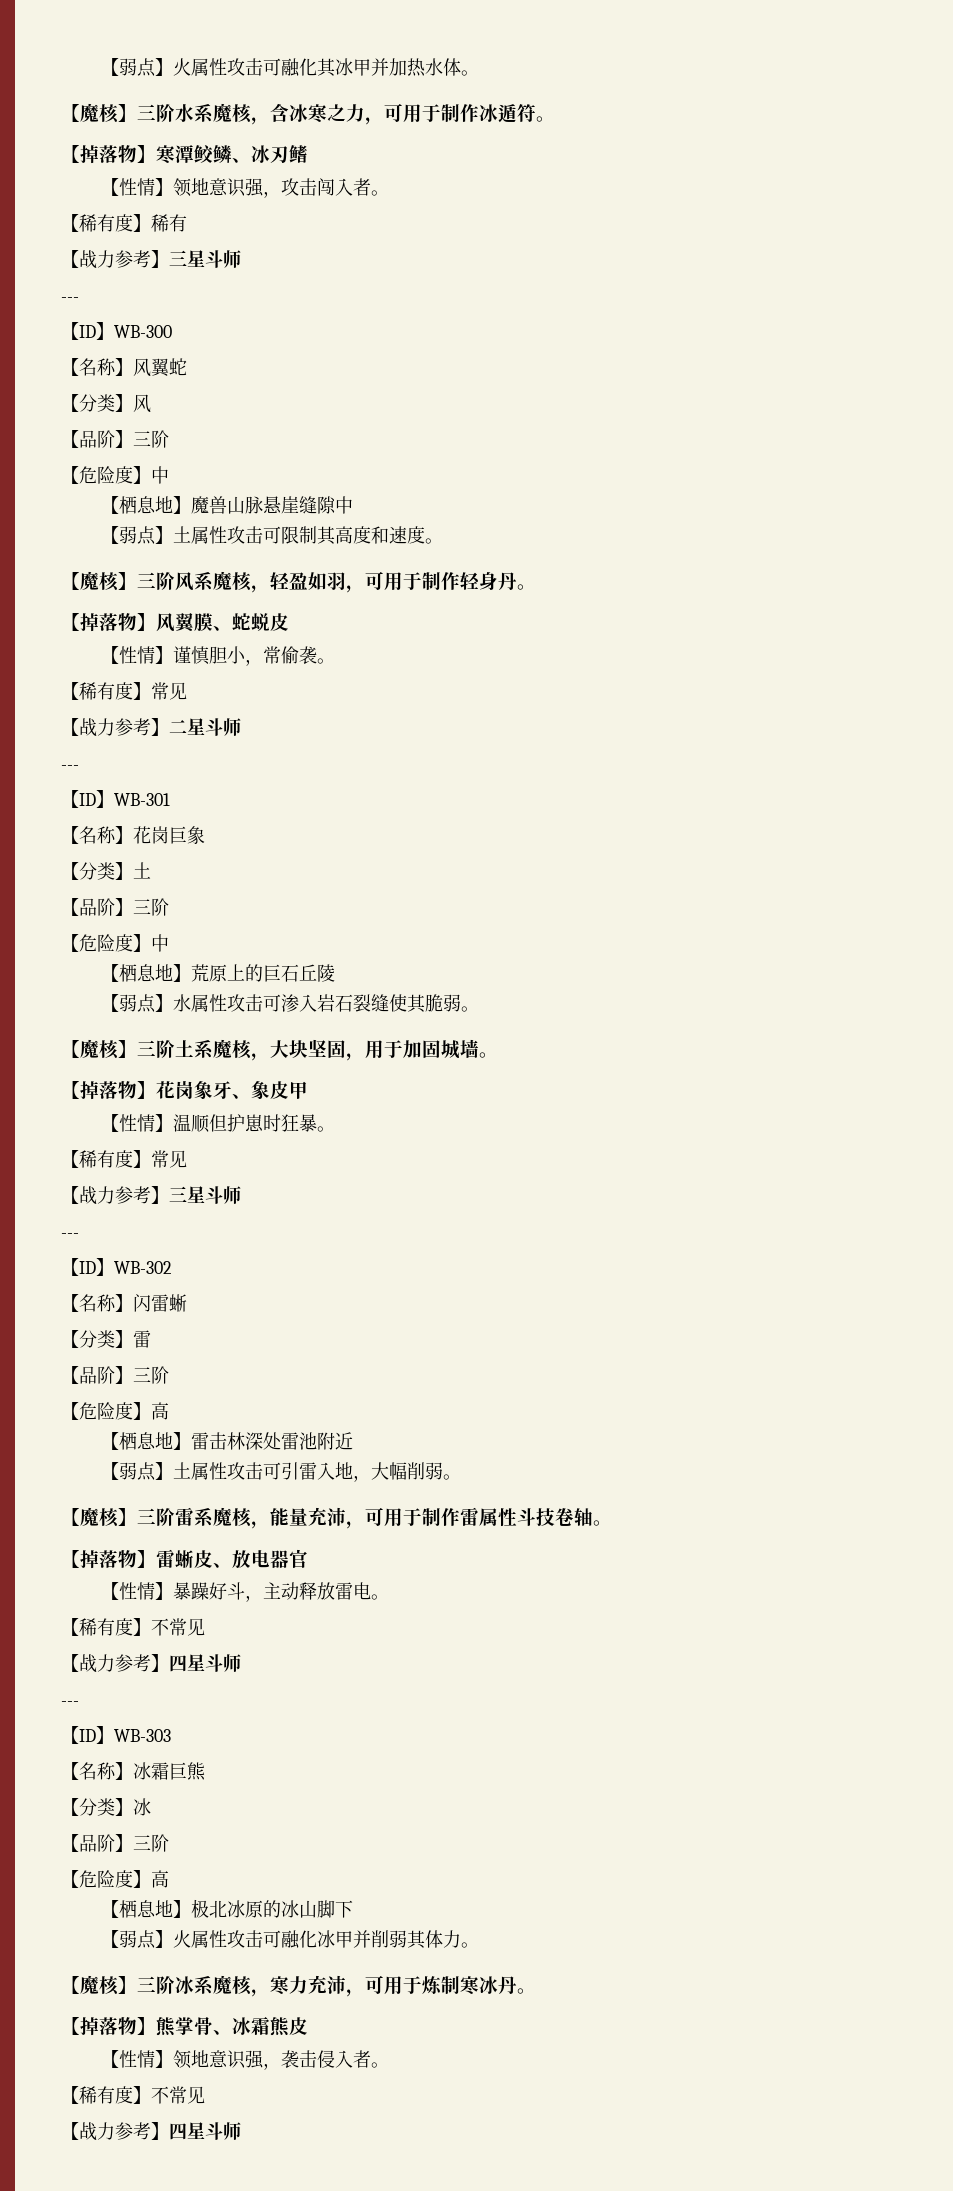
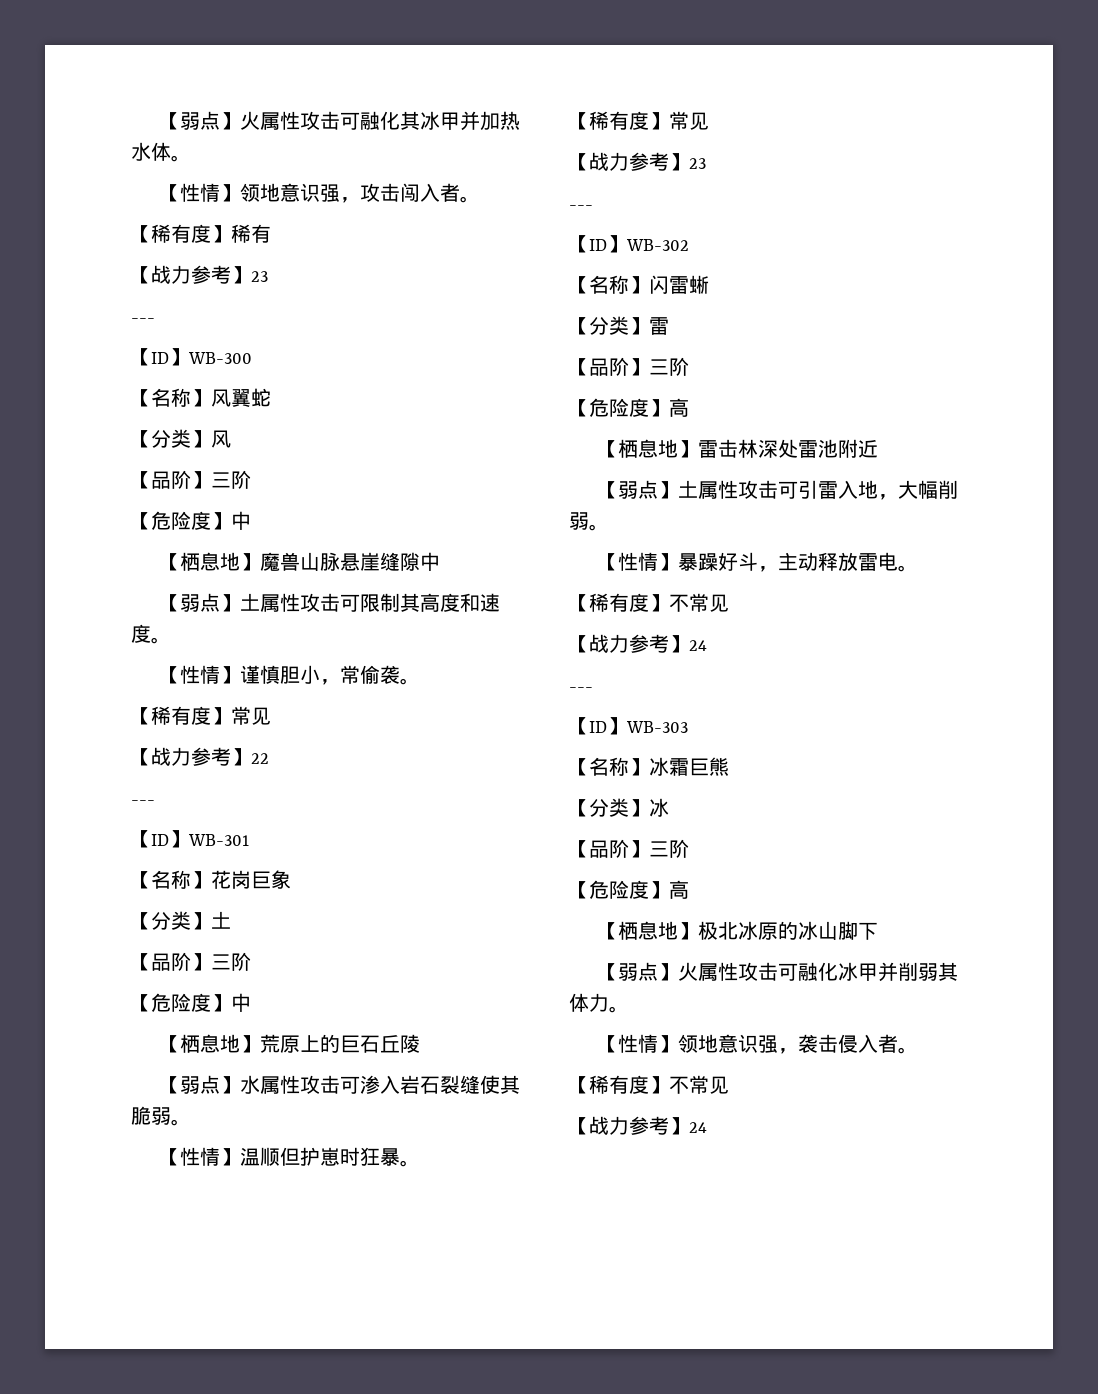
[61,103,555,125] [61,145,308,165] // 【魔核】三阶水系魔核，含冰寒之力，可用于制作冰遁符。 // 【掉落物】寒潭鲛鳞、冰刃鳍 -> (191, 158) none
[169,250,241,268] 三星斗师 -> [251,271,268,282] 23
[61,571,536,593] [61,613,289,633] // 【魔核】三阶风系魔核，轻盈如羽，可用于制作轻身丹。 // 【掉落物】风翼膜、蛇蜕皮 -> (171, 640) none
[169,718,241,736] 二星斗师 -> [251,753,269,764] 22
[61,1039,498,1061] [61,1081,308,1100] // 【魔核】三阶土系魔核，大块坚固，用于加固城墙。 // 【掉落物】花岗象牙、象皮甲 -> (191, 1122) none
[169,1186,241,1204] 三星斗师 -> [689,158,706,169] 23
[61,1507,612,1529] [61,1549,308,1569] // 【魔核】三阶雷系魔核，能量充沛，可用于制作雷属性斗技卷轴。 // 【掉落物】雷蜥皮、放电器官 -> (609, 527) none
[169,1654,241,1672] 四星斗师 -> [689,640,707,651] 24
[61,1975,536,1997] [61,2017,308,2037] // 【魔核】三阶冰系魔核，寒力充沛，可用于炼制寒冰丹。 // 【掉落物】熊掌骨、冰霜熊皮 -> (629, 1009) none
[169,2122,241,2140] 四星斗师 -> [689,1122,707,1133] 24

